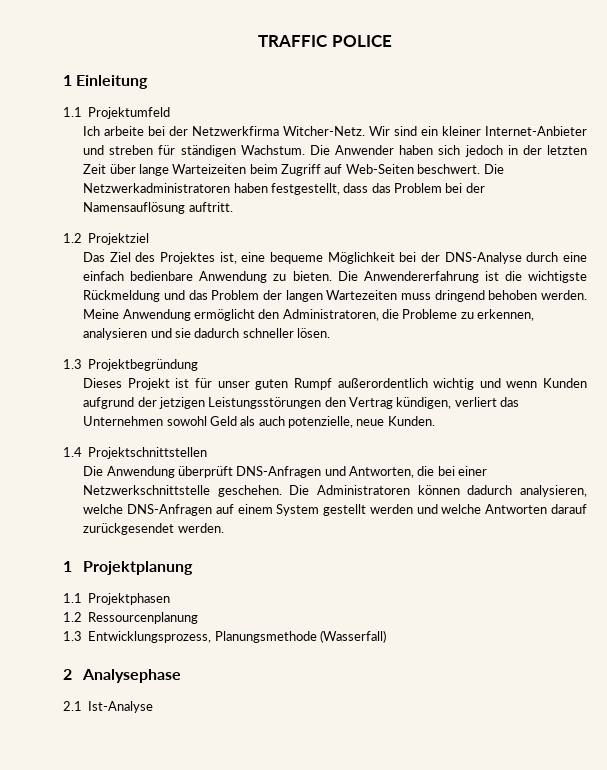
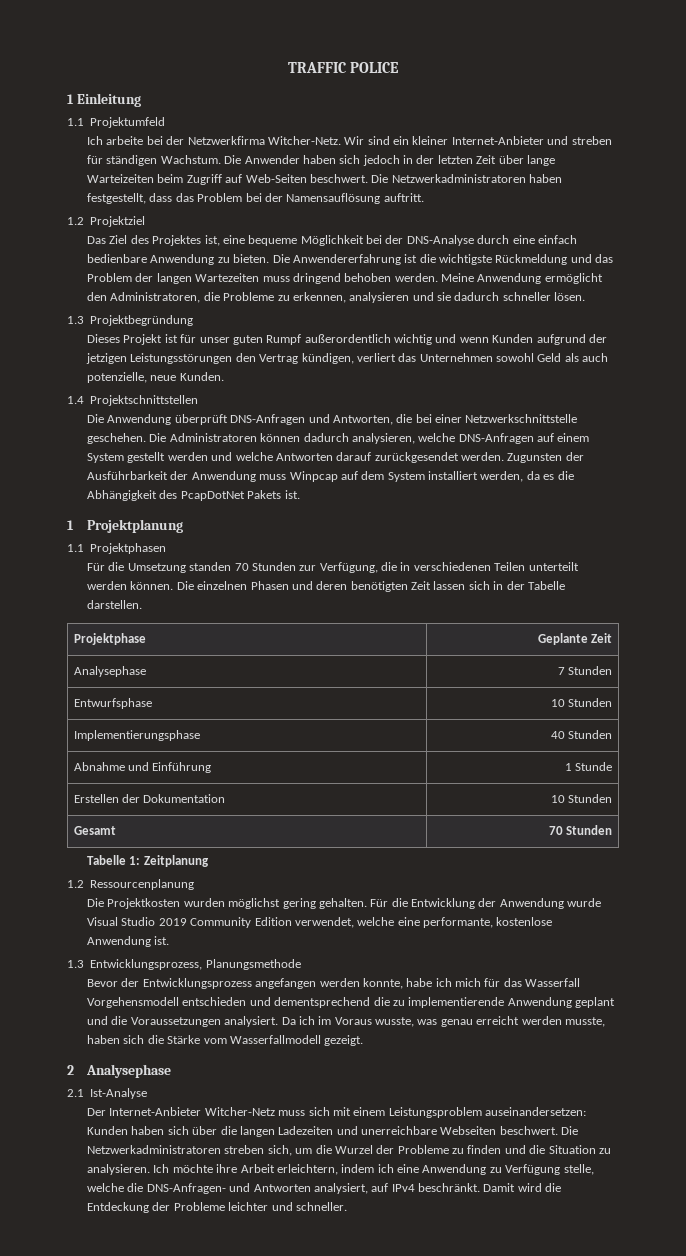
[63,561,194,575] [63,593,171,605] [63,612,199,624] [63,630,386,643] [63,669,182,683] [63,701,154,713] // 1 Projektplanung // 1.1 Projektphasen // 1.2 Ressourcenplanung // 1.3 Entwicklungsprozess, Planungsmethode (Wasserfall) // 2 Analysephase // 2.1 Ist-Analyse -> [507,452,584,463] [87,471,574,482] [87,490,300,501] [67,519,184,533] [67,543,167,554] [87,562,579,573] [87,581,565,592] [87,600,143,609] [73,633,146,645] [538,633,613,645] [73,666,146,677] [558,666,613,675] [73,698,152,709] [551,698,613,707] [73,730,200,741] [551,730,613,739] [73,762,212,773] [565,762,613,771] [73,794,226,803] [551,794,613,803] [73,826,116,835] [549,825,613,835] [87,855,209,867] [67,879,195,890] [87,898,602,909] [87,917,553,928] [87,936,170,947] [67,959,301,970] [87,978,581,989] [87,997,616,1008] [87,1016,605,1027] [87,1035,364,1046] [67,1064,172,1078] [67,1088,148,1099] [87,1107,587,1118] [87,1126,579,1137] [87,1145,611,1156] [87,1164,594,1175] [87,1183,562,1194] [87,1202,347,1213] Zugunsten der Ausführbarkeit der Anwendung muss Winpcap auf dem System installiert werden, da es die Abhängigkeit des PcapDotNet Pakets ist. // 1 Projektplanung // 1.1 Projektphasen // Für die Umsetzung standen 70 Stunden zur Verfügung, die in verschiedenen Teilen unterteilt werden können. Die einzelnen Phasen und deren benötigten Zeit lassen sich in der Tabelle darstellen. // Projektphase | Geplante Zeit // Analysephase | 7 Stunden // Entwurfsphase | 10 Stunden // Implementierungsphase | 40 Stunden // Abnahme und Einführung | 1 Stunde // Erstellen der Dokumentation | 10 Stunden // Gesamt | 70 Stunden // Tabelle 1: Zeitplanung // 1.2 Ressourcenplanung // Die Projektkosten wurden möglichst gering gehalten. Für die Entwicklung der Anwendung wurde Visual Studio 2019 Community Edition verwendet, welche eine performante, kostenlose Anwendung ist. // 1.3 Entwicklungsprozess, Planungsmethode // Bevor der Entwicklungsprozess angefangen werden konnte, habe ich mich für das Wasserfall Vorgehensmodell entschieden und dementsprechend die zu implementierende Anwendung geplant und die Voraussetzungen analysiert. Da ich im Voraus wusste, was genau erreicht werden musste, haben sich die Stärke vom Wasserfallmodell gezeigt. // 2 Analysephase // 2.1 Ist-Analyse // Der Internet-Anbieter Witcher-Netz muss sich mit einem Leistungsproblem auseinandersetzen: Kunden haben sich über die langen Ladezeiten und unerreichbare Webseiten beschwert. Die Netzwerkadministratoren streben sich, um die Wurzel der Probleme zu finden und die Situation zu analysieren. Ich möchte ihre Arbeit erleichtern, indem ich eine Anwendung zu Verfügung stelle, welche die DNS-Anfragen- und Antworten analysiert, auf IPv4 beschränkt. Damit wird die Entdeckung der Probleme leichter und schneller.

